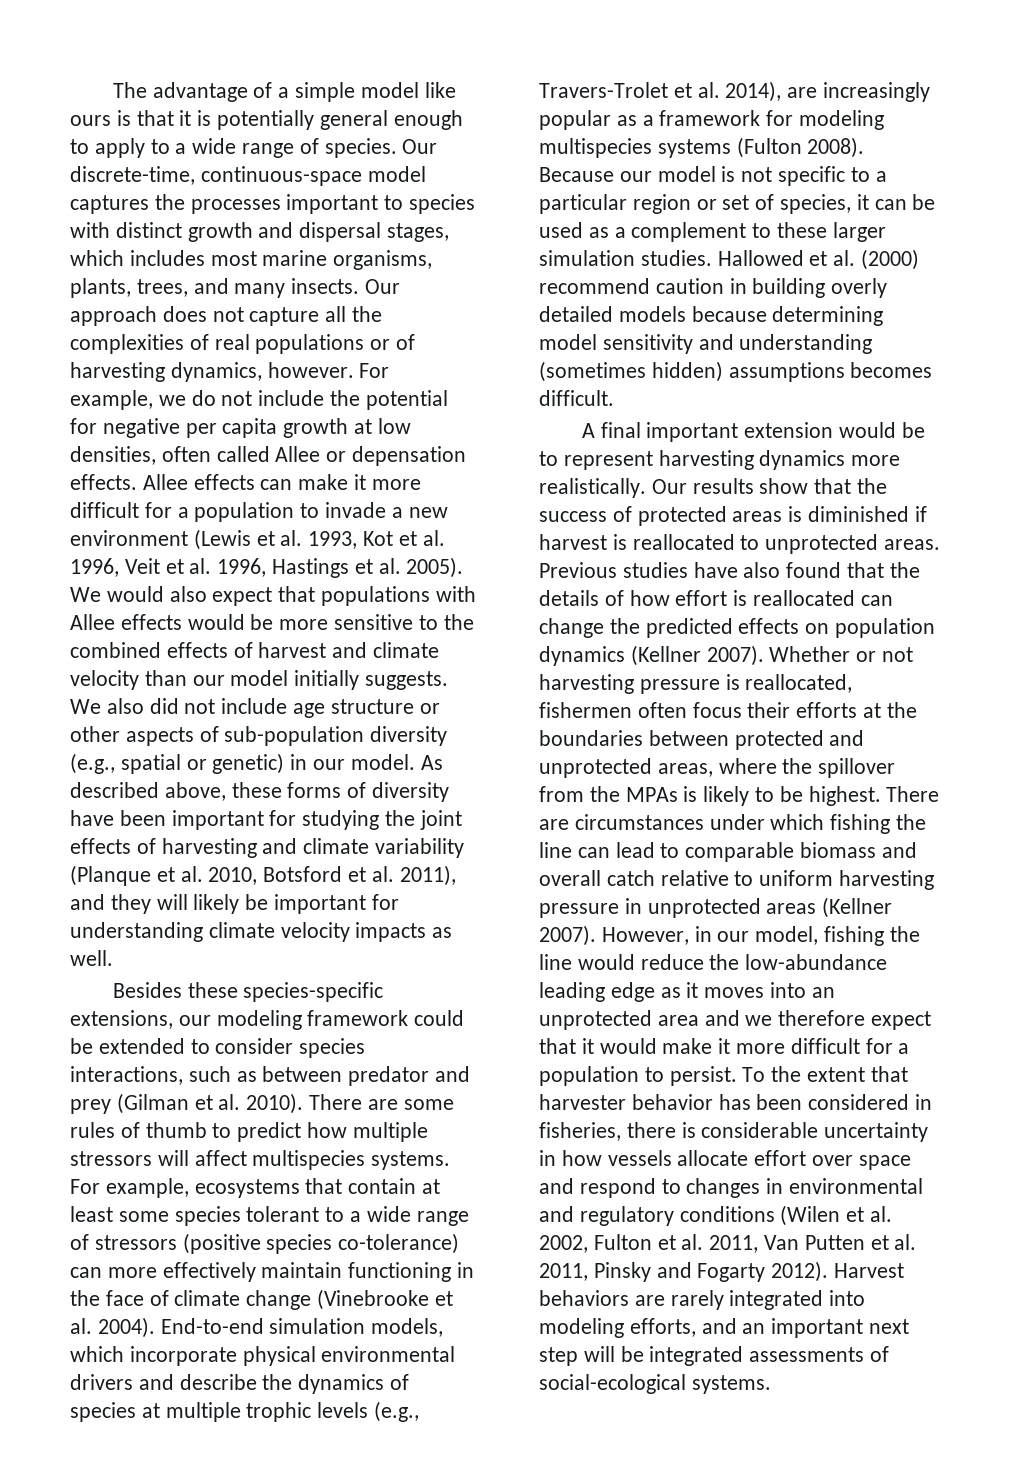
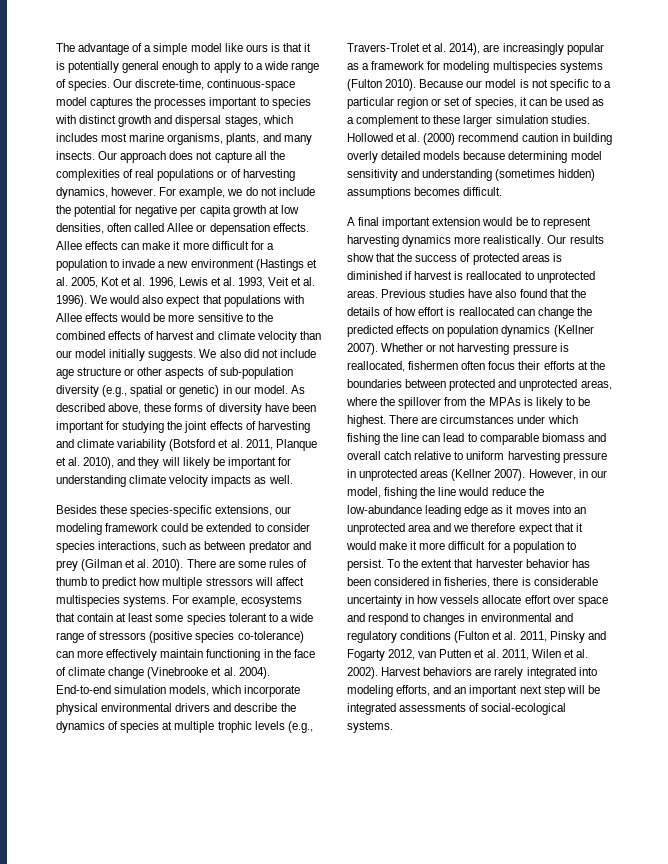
[136,279,188,297] trees, -> (260, 139) none
[193,529,358,550] (Lewis et al. 1993, -> [255,259,317,271] [56,277,99,288] (Hastings et al. 2005,
[124,557,464,578] Veit et al. 1996, Hastings et al. 2005). -> [178,277,316,288] [56,295,87,307] Lewis et al. 1993, Veit et al. 1996).
[70,865,456,886] (Planque et al. 2010, Botsford et al. 2011), -> [169,439,317,451] [56,457,115,469] (Botsford et al. 2011, Planque et al. 2010),
[807,137,865,158] 2008). -> [385,79,417,91] 2010).
[717,250,804,266] Hallowed -> [347,133,393,142] Hollowed
[780,1205,893,1226] [539,1234,865,1253] (Wilen et al. 2002, Fulton et al. 2011, Van Putten -> [454,631,490,643] (Fulton
[771,1261,829,1282] 2012). -> [388,649,588,660] [347,667,378,679] 2012, van Putten et al. 2011, Wilen et al. 2002).

